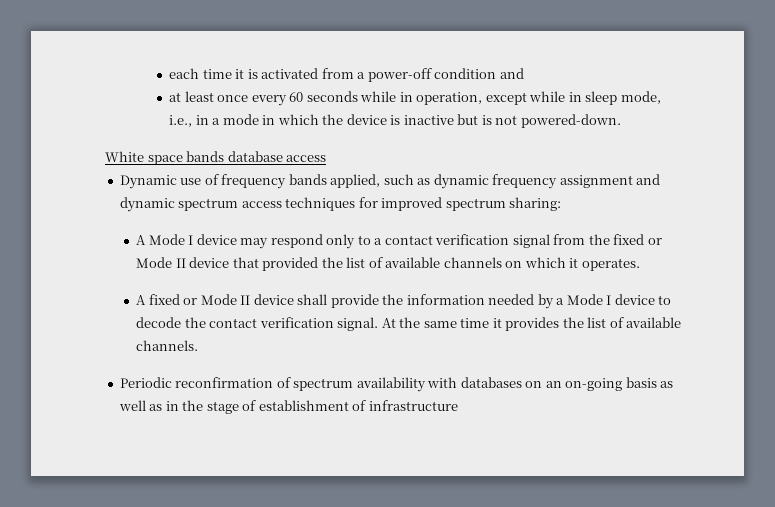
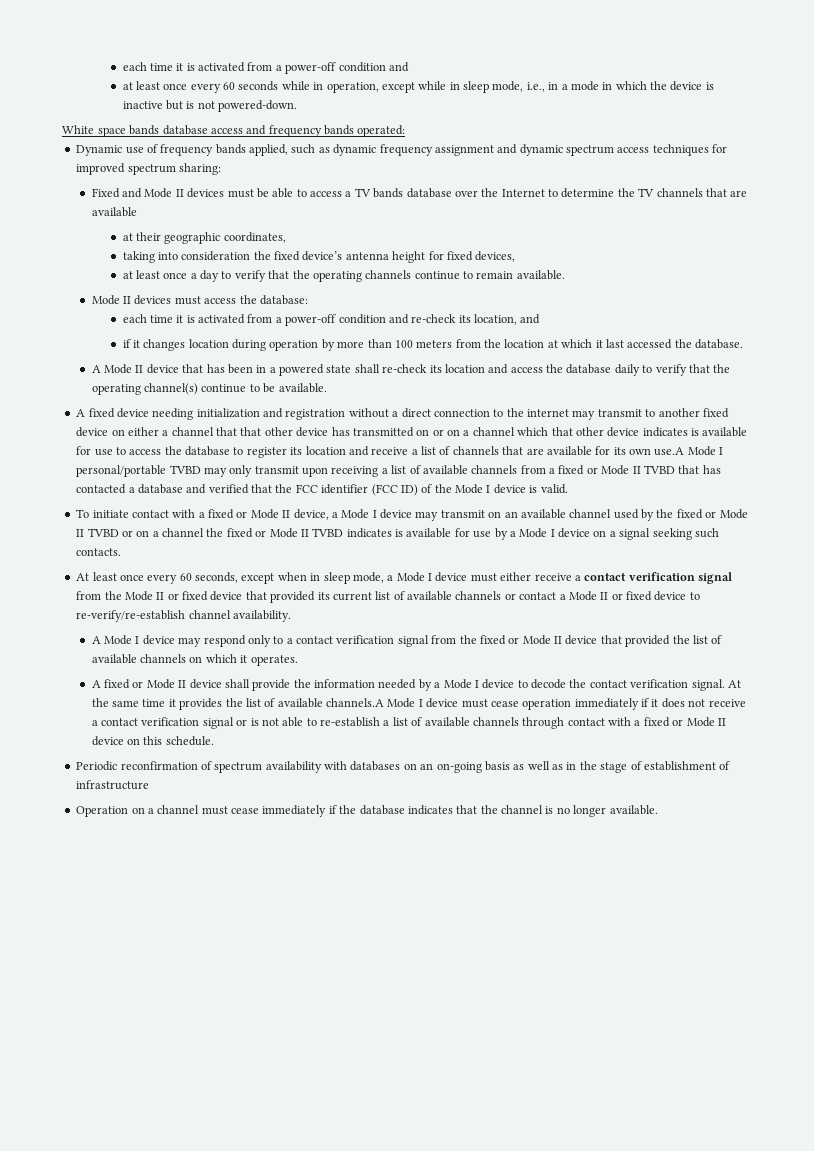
(327, 158) none -> [246,125,406,137] and frequency bands operated:
(562, 204) none -> [91,188,748,198] [91,207,137,217] [122,232,286,244] [122,251,516,263] [122,270,565,282] [91,295,308,305] [122,314,541,326] [122,339,744,351] [91,364,731,376] [91,383,327,395] [76,408,729,420] [76,427,748,437] [76,446,724,458] [76,465,721,477] [76,484,568,496] [76,509,748,521] [76,528,719,540] [76,548,122,556] [76,572,733,584] [76,591,700,603] [76,610,291,622] // Fixed and Mode II devices must be able to access a TV bands database over the Internet to determine the TV channels that are available // at their geographic coordinates, // taking into consideration the fixed device’s antenna height for fixed devices, // at least once a day to verify that the operating channels continue to remain available. // Mode II devices must access the database: // each time it is activated from a power-off condition and re-check its location, and // if it changes location during operation by more than 100 meters from the location at which it last accessed the database. // A Mode II device that has been in a powered state shall re-check its location and access the database daily to verify that the operating channel(s) continue to be available. // A fixed device needing initialization and registration without a direct connection to the internet may transmit to another fixed device on either a channel that that other device has transmitted on or on a channel which that other device indicates is available for use to access the database to register its location and receive a list of channels that are available for its own use.A Mode I personal/portable TVBD may only transmit upon receiving a list of available channels from a fixed or Mode II TVBD that has contacted a database and verified that the FCC identifier (FCC ID) of the Mode I device is valid. // To initiate contact with a fixed or Mode II device, a Mode I device may transmit on an available channel used by the fixed or Mode II TVBD or on a channel the fixed or Mode II TVBD indicates is available for use by a Mode I device on a signal seeking such contacts. // At least once every 60 seconds, except when in sleep mode, a Mode I device must either receive a contact verification signal from the Mode II or fixed device that provided its current list of available channels or contact a Mode II or fixed device to re-verify/re-establish channel availability.
[136,340,199,351] channels. -> [326,698,746,710] [91,717,726,729] [91,736,214,746] channels.A Mode I device must cease operation immediately if it does not receive a contact verification signal or is not able to re-establish a list of available channels through contact with a fixed or Mode II device on this schedule.
(458, 405) none -> [76,805,658,817] // Operation on a channel must cease immediately if the database indicates that the channel is no longer available.

